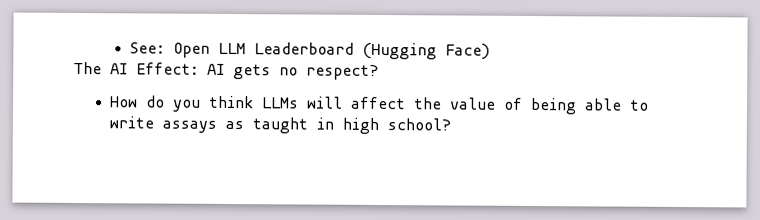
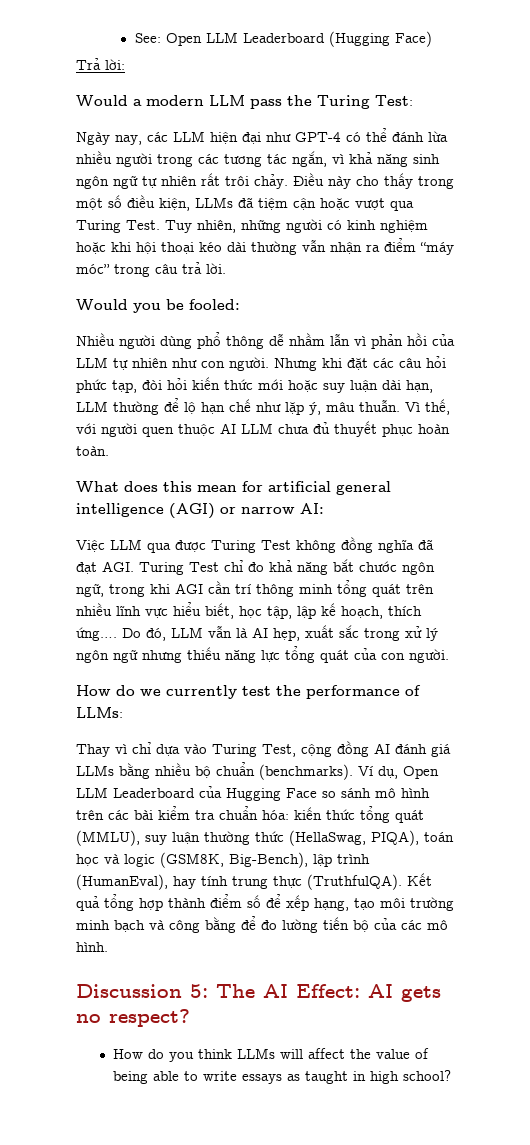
(491, 51) none -> [76,58,125,70] [76,95,413,109] [76,128,448,145] [76,151,440,167] [76,173,454,189] [76,195,414,211] [76,219,428,233] [76,238,454,255] [76,262,226,277] [76,299,240,313] [76,332,455,349] [76,356,446,371] [76,377,433,393] [76,398,450,415] [76,421,450,437] [76,446,109,456] [76,481,391,495] [76,503,324,519] [76,537,434,553] [76,559,435,575] [76,580,434,597] [76,602,422,619] [76,625,438,641] [76,646,449,663] [76,685,421,699] [76,707,123,718] [76,741,451,757] [76,762,439,780] [76,786,430,801] [76,806,424,823] [76,830,454,846] [76,852,370,868] [76,873,432,890] [76,894,454,911] [76,916,448,933] [76,942,108,952] [76,984,208,998] Trả lời: // Would a modern LLM pass the Turing Test: // Ngày nay, các LLM hiện đại như GPT-4 có thể đánh lừa nhiều người trong các tương tác ngắn, vì khả năng sinh ngôn ngữ tự nhiên rất trôi chảy. Điều này cho thấy trong một số điều kiện, LLMs đã tiệm cận hoặc vượt qua Turing Test. Tuy nhiên, những người có kinh nghiệm hoặc khi hội thoại kéo dài thường vẫn nhận ra điểm “máy móc” trong câu trả lời. // Would you be fooled: // Nhiều người dùng phổ thông dễ nhầm lẫn vì phản hồi của LLM tự nhiên như con người. Nhưng khi đặt các câu hỏi phức tạp, đòi hỏi kiến thức mới hoặc suy luận dài hạn, LLM thường để lộ hạn chế như lặp ý, mâu thuẫn. Vì thế, với người quen thuộc AI LLM chưa đủ thuyết phục hoàn toàn. // What does this mean for artificial general intelligence (AGI) or narrow AI: // Việc LLM qua được Turing Test không đồng nghĩa đã đạt AGI. Turing Test chỉ đo khả năng bắt chước ngôn ngữ, trong khi AGI cần trí thông minh tổng quát trên nhiều lĩnh vực hiểu biết, học tập, lập kế hoạch, thích ứng…. Do đó, LLM vẫn là AI hẹp, xuất sắc trong xử lý ngôn ngữ nhưng thiếu năng lực tổng quát của con người. // How do we currently test the performance of LLMs: // Thay vì chỉ dựa vào Turing Test, cộng đồng AI đánh giá LLMs bằng nhiều bộ chuẩn (benchmarks). Ví dụ, Open LLM Leaderboard của Hugging Face so sánh mô hình trên các bài kiểm tra chuẩn hóa: kiến thức tổng quát (MMLU), suy luận thường thức (HellaSwag, PIQA), toán học và logic (GSM8K, Big-Bench), lập trình (HumanEval), hay tính trung thực (TruthfulQA). Kết quả tổng hợp thành điểm số để xếp hạng, tạo môi trường minh bạch và công bằng để đo lường tiến bộ của các mô hình. // Discussion 5:
[161,120,217,133] assays -> [242,1074,283,1084] essays

